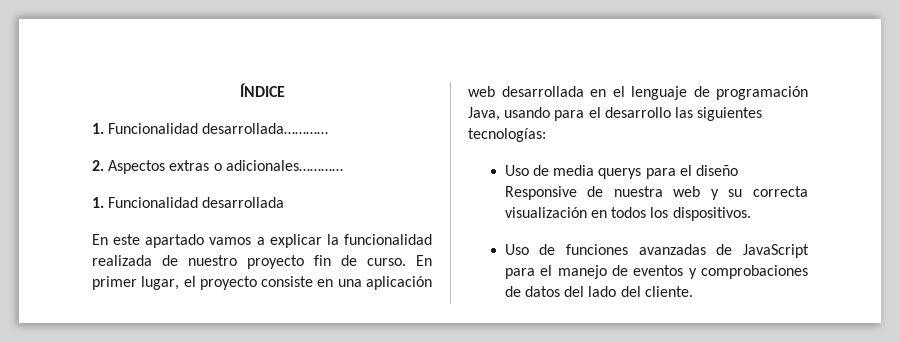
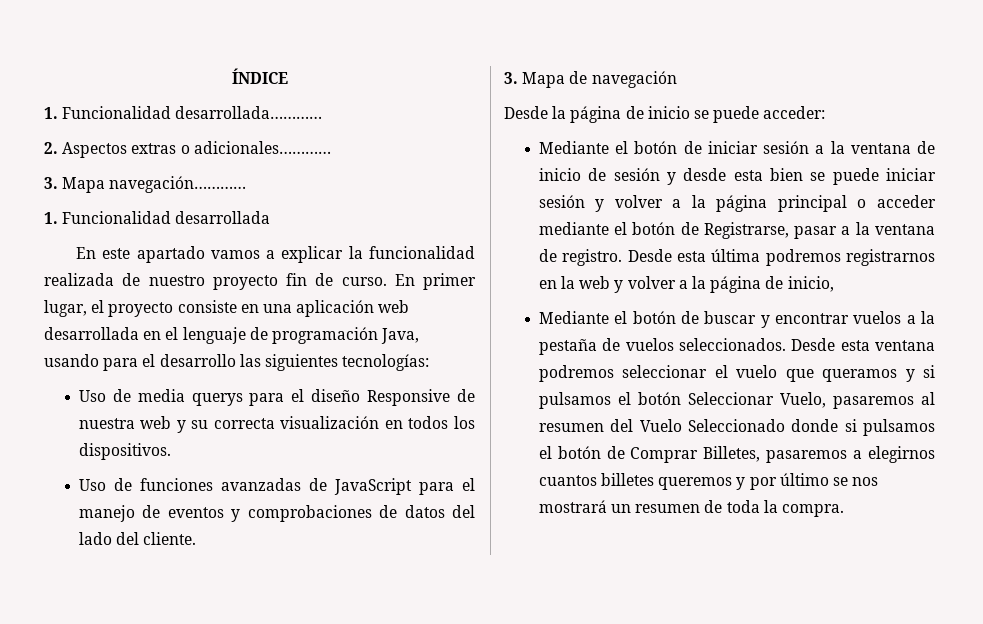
(343, 165) none -> [44,176,247,193] // 3. Mapa navegación…………
(693, 291) none -> [504,71,677,88] [504,106,826,123] [538,141,935,154] [538,168,936,185] [538,195,936,212] [538,222,935,239] [538,249,935,266] [538,276,834,293] [538,311,935,328] [538,338,935,355] [538,365,935,382] [538,392,935,409] [538,419,935,436] [538,446,935,463] [538,473,879,490] [538,500,844,517] // 3. Mapa de navegación // Desde la página de inicio se puede acceder: // Mediante el botón de iniciar sesión a la ventana de inicio de sesión y desde esta bien se puede iniciar sesión y volver a la página principal o acceder mediante el botón de Registrarse, pasar a la ventana de registro. Desde esta última podremos registrarnos en la web y volver a la página de inicio, // Mediante el botón de buscar y encontrar vuelos a la pestaña de vuelos seleccionados. Desde esta ventana podremos seleccionar el vuelo que queramos y si pulsamos el botón Seleccionar Vuelo, pasaremos al resumen del Vuelo Seleccionado donde si pulsamos el botón de Comprar Billetes, pasaremos a elegirnos cuantos billetes queremos y por último se nos mostrará un resumen de toda la compra.

